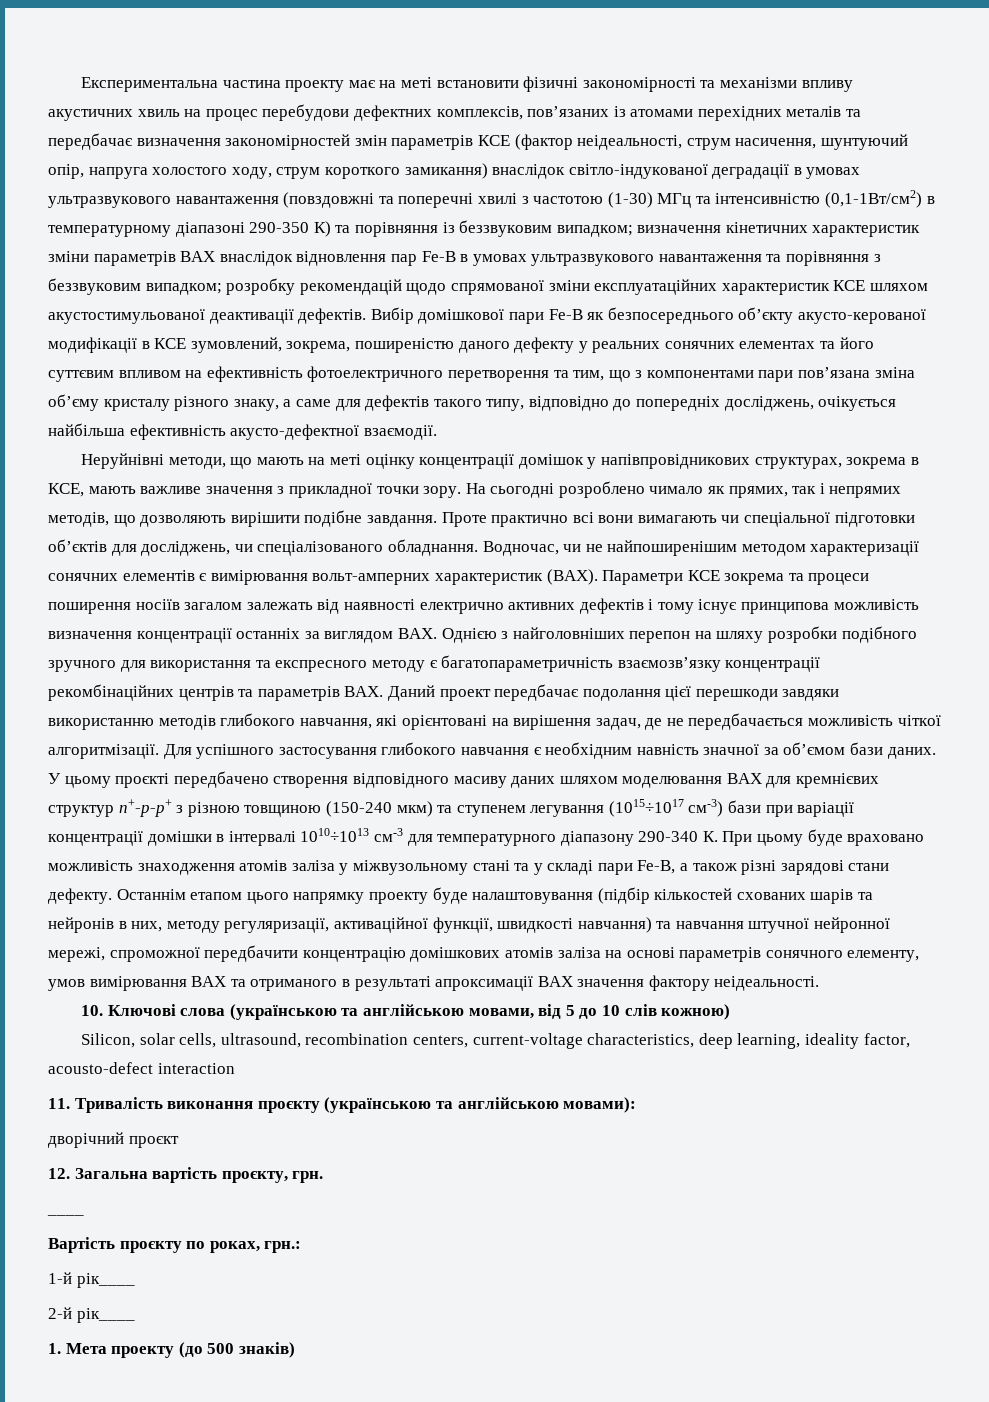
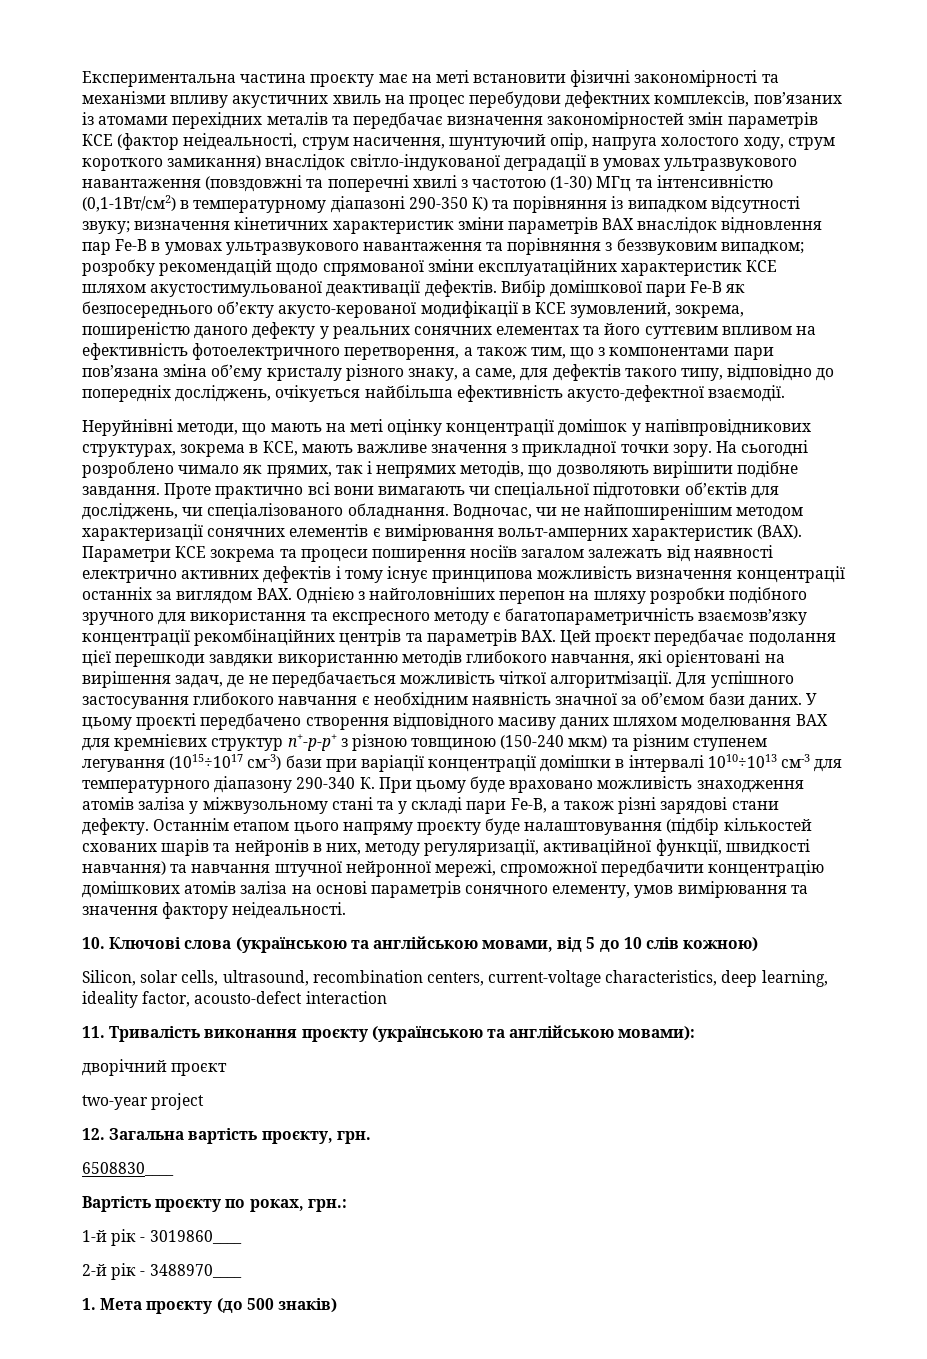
[285,80,345,92] проекту -> [310,74,375,87] проєкту
[459,220,633,237] беззвуковим випадком; -> [627,196,800,213] [82,221,130,234] випадком відсутності звуку;
[447,370,569,382] перетворення та -> [344,347,527,360] перетворення, а також
[295,399,331,407] саме -> [475,368,517,380] саме,
[387,685,491,701] Даний проект -> [560,630,652,646] Цей проєкт
[636,744,699,755] навність -> [471,692,551,705] наявність
(453, 809) none -> [632,734,689,751] різним
[293,892,428,904] напрямку проекту -> [342,822,481,835] напряму проєкту
[191,976,573,991] ВАХ та отриманого в результаті апроксимації ВАХ -> [790,885,808,894] та
(179, 1142) none -> [82,1093,205,1110] // two-year project
[47,1214,84,1216] ____ -> [82,1162,174,1176] 6508830____
[76,1273,135,1288] [48,1307,135,1323] рік____ // 2-й рік____ -> [111,1229,242,1246] [82,1263,242,1280] рік - 3019860____ // 2-й рік - 3488970____
[111,1346,175,1358] проекту -> [146,1301,213,1314] проєкту

